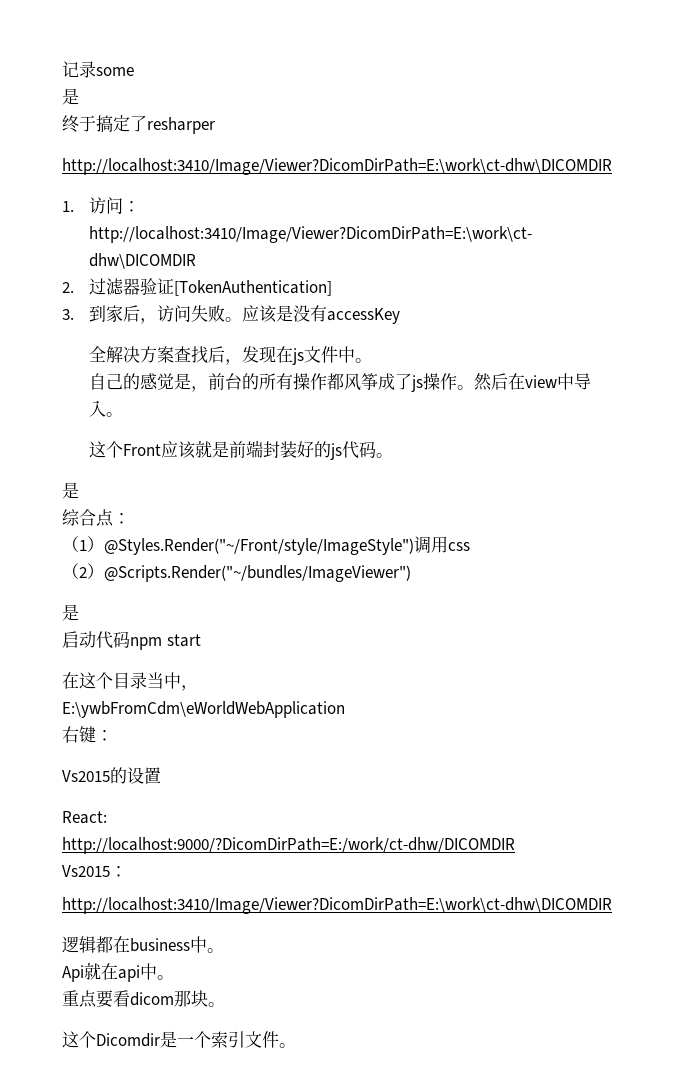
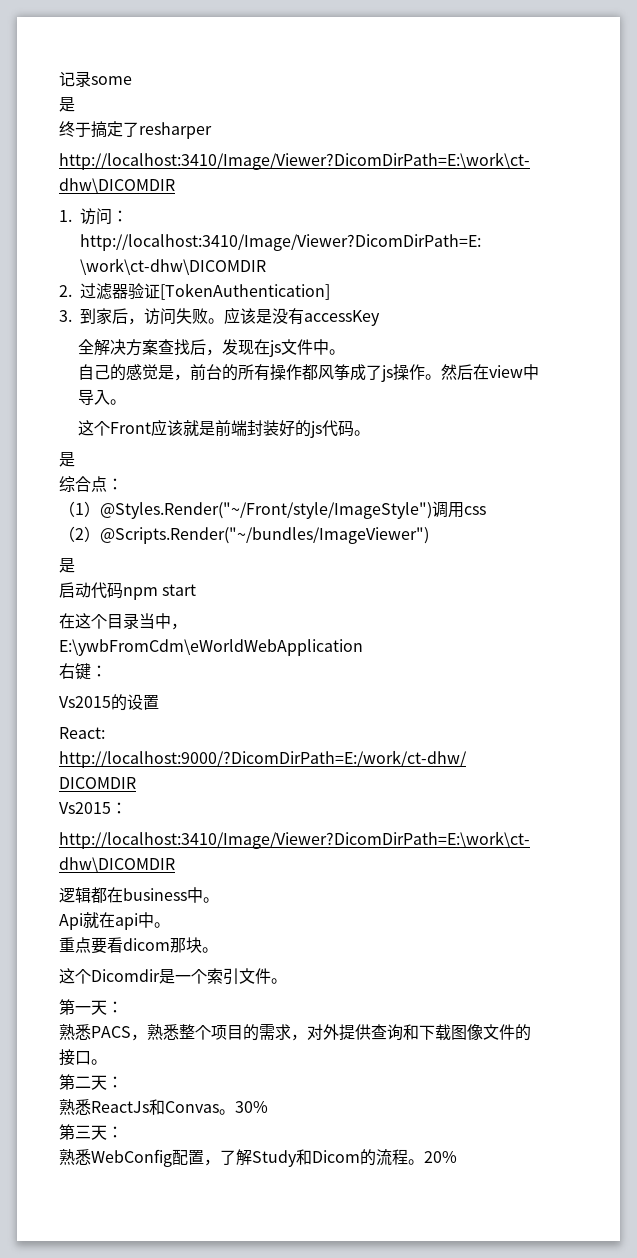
(296, 1045) none -> [59,999,123,1015] [59,1024,531,1041] [59,1049,107,1066] [59,1074,123,1090] [59,1099,268,1115] [59,1124,123,1140] [59,1149,457,1167] // 第一天： // 熟悉PACS，熟悉整个项目的需求，对外提供查询和下载图像文件的接口。 // 第二天： // 熟悉ReactJs和Convas。30% // 第三天： // 熟悉WebConfig配置，了解Study和Dicom的流程。20%

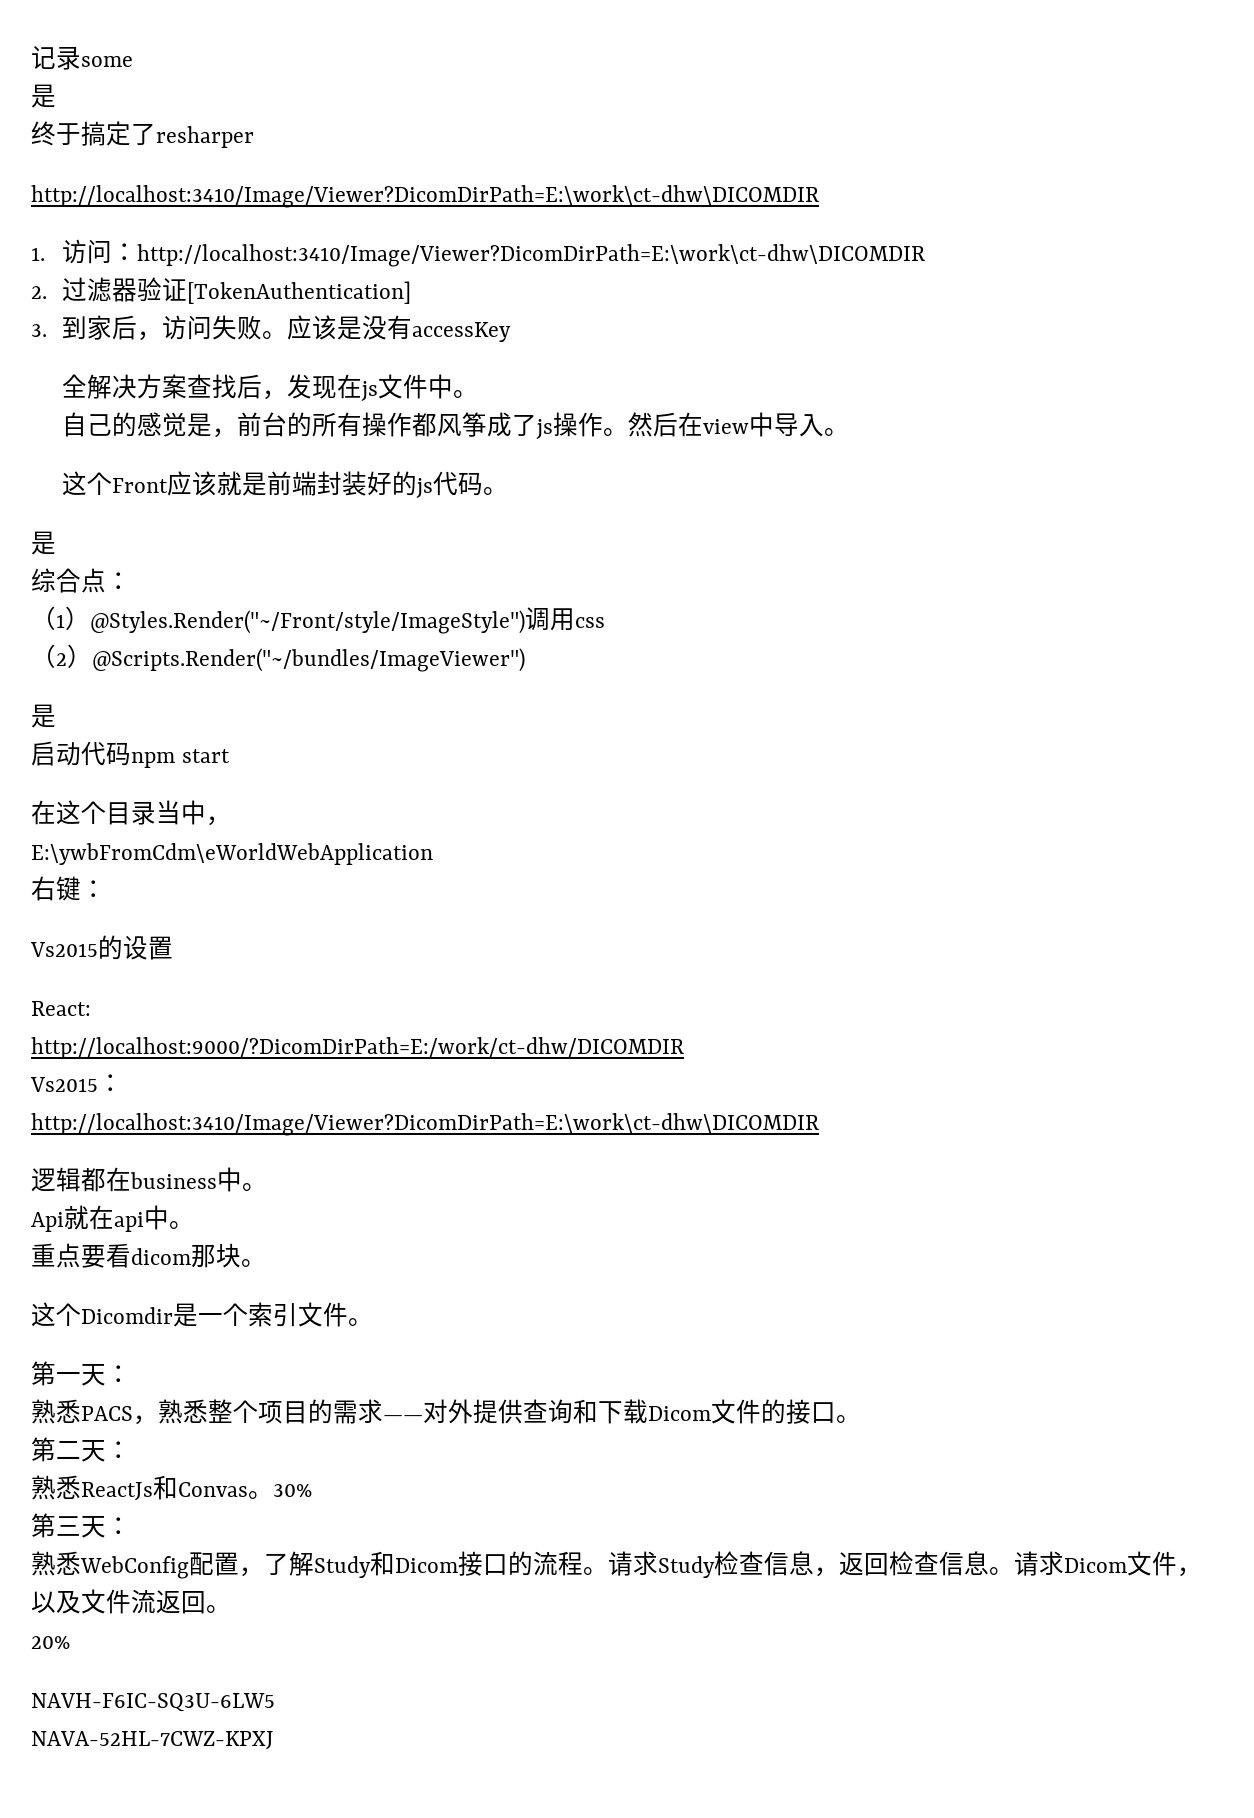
[291,1034,307,1041] ， -> [383,1415,423,1421] ——
[451,1024,483,1040] 图像 -> [648,1406,711,1421] Dicom
(360, 1156) none -> [458,1551,508,1576] 接口
(424, 1162) none -> [608,1551,1202,1578] [31,1589,231,1614] 请求Study检查信息，返回检查信息。请求Dicom文件，以及文件流返回。 //
(457, 1157) none -> [31,1693,275,1712] [31,1731,274,1750] // NAVH-F6IC-SQ3U-6LW5 // NAVA-52HL-7CWZ-KPXJ

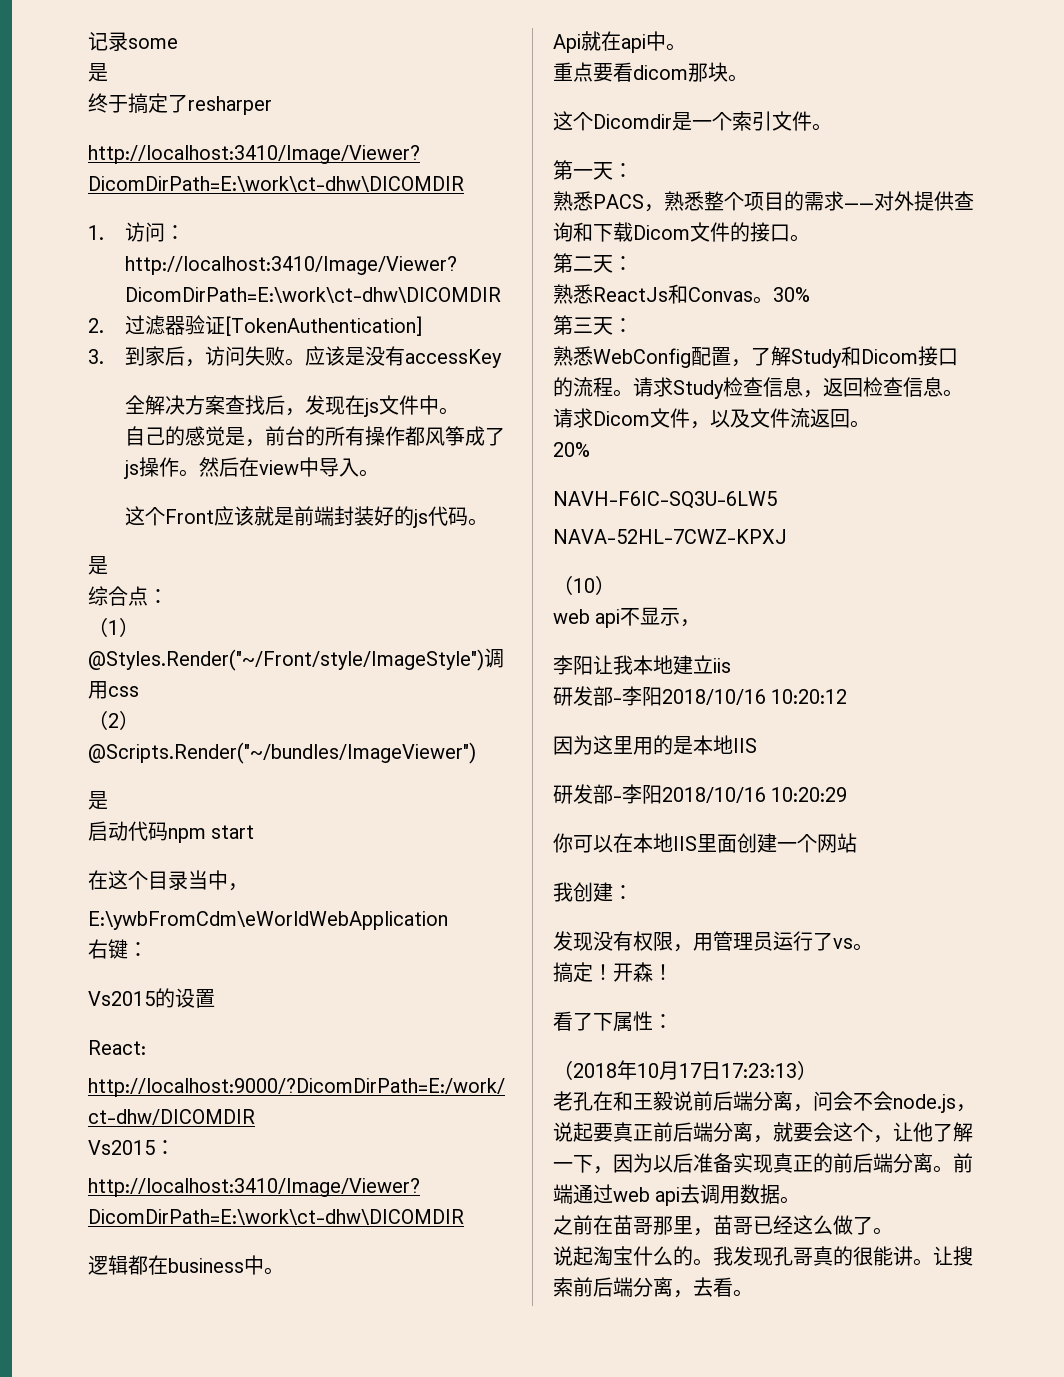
(274, 1740) none -> [553,575,615,595] [553,607,701,628] [553,655,731,675] [553,686,848,706] [553,735,757,755] [553,784,848,804] [553,833,857,853] [553,882,633,902] [553,931,873,952] [553,962,673,982] [553,1011,673,1032] [553,1060,817,1080] [553,1091,976,1113] [553,1122,973,1143] [553,1153,973,1174] [553,1184,801,1206] [553,1215,893,1236] [553,1246,973,1266] [553,1277,753,1298] // （10） // web api不显示， // 李阳让我本地建立iis // 研发部-李阳2018/10/16 10:20:12 // 因为这里用的是本地IIS // 研发部-李阳2018/10/16 10:20:29 // 你可以在本地IIS里面创建一个网站 // 我创建： // 发现没有权限，用管理员运行了vs。 // 搞定！开森！ // 看了下属性： // （2018年10月17日17:23:13） // 老孔在和王毅说前后端分离，问会不会node.js，说起要真正前后端分离，就要会这个，让他了解一下，因为以后准备实现真正的前后端分离。前端通过web api去调用数据。 // 之前在苗哥那里，苗哥已经这么做了。 // 说起淘宝什么的。我发现孔哥真的很能讲。让搜索前后端分离，去看。

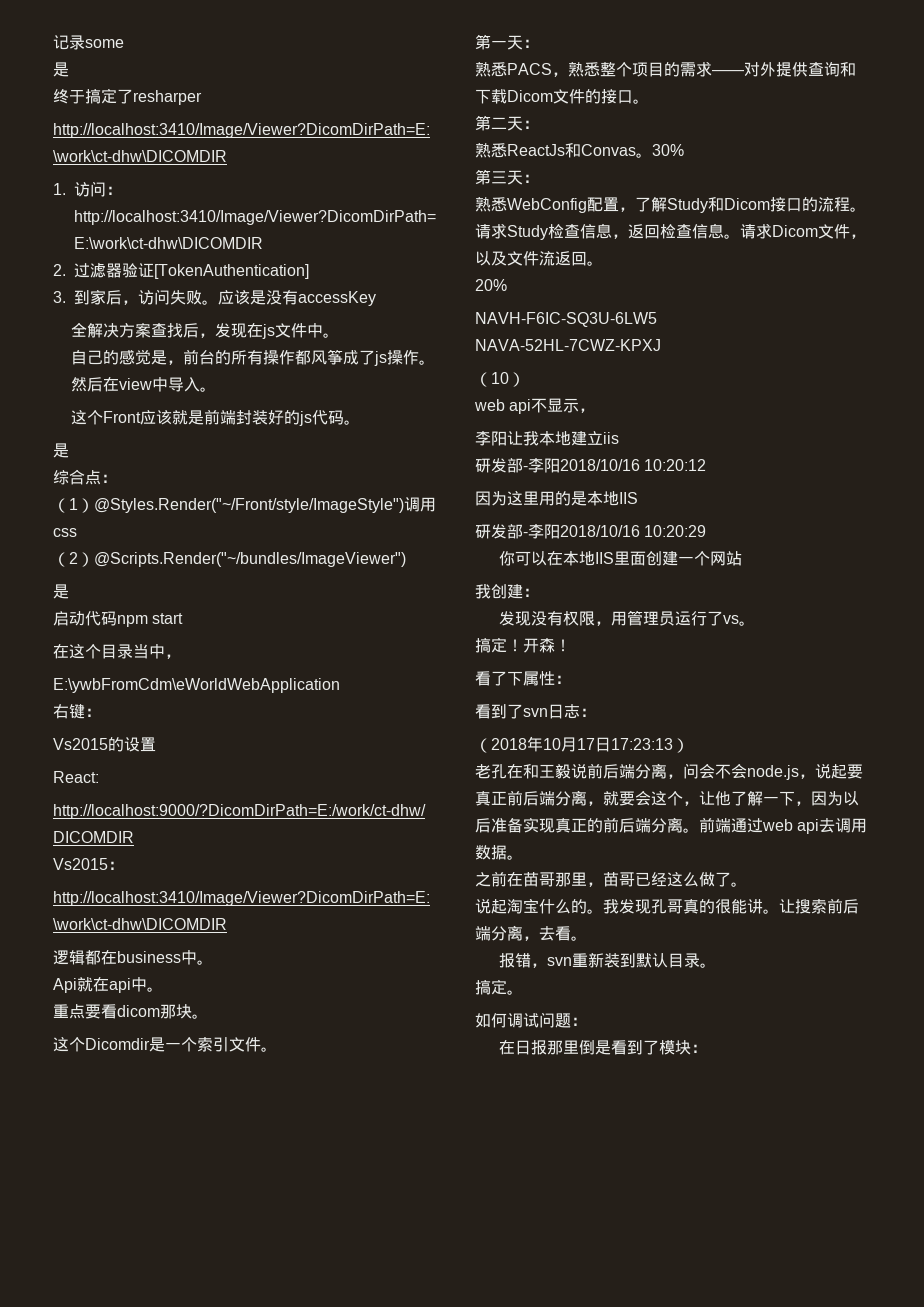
(673, 1021) none -> [475,704,596,719] // 看到了svn日志：
(753, 1293) none -> [498,952,716,968] [475,979,523,995] [475,1012,587,1028] [498,1040,707,1055] // 报错，svn重新装到默认目录。 // 搞定。 // 如何调试问题： // 在日报那里倒是看到了模块：

